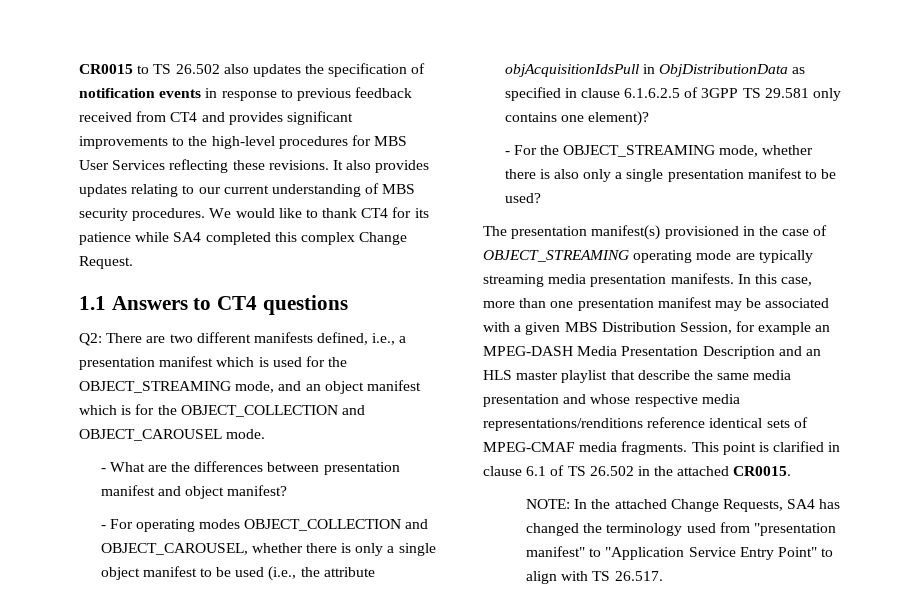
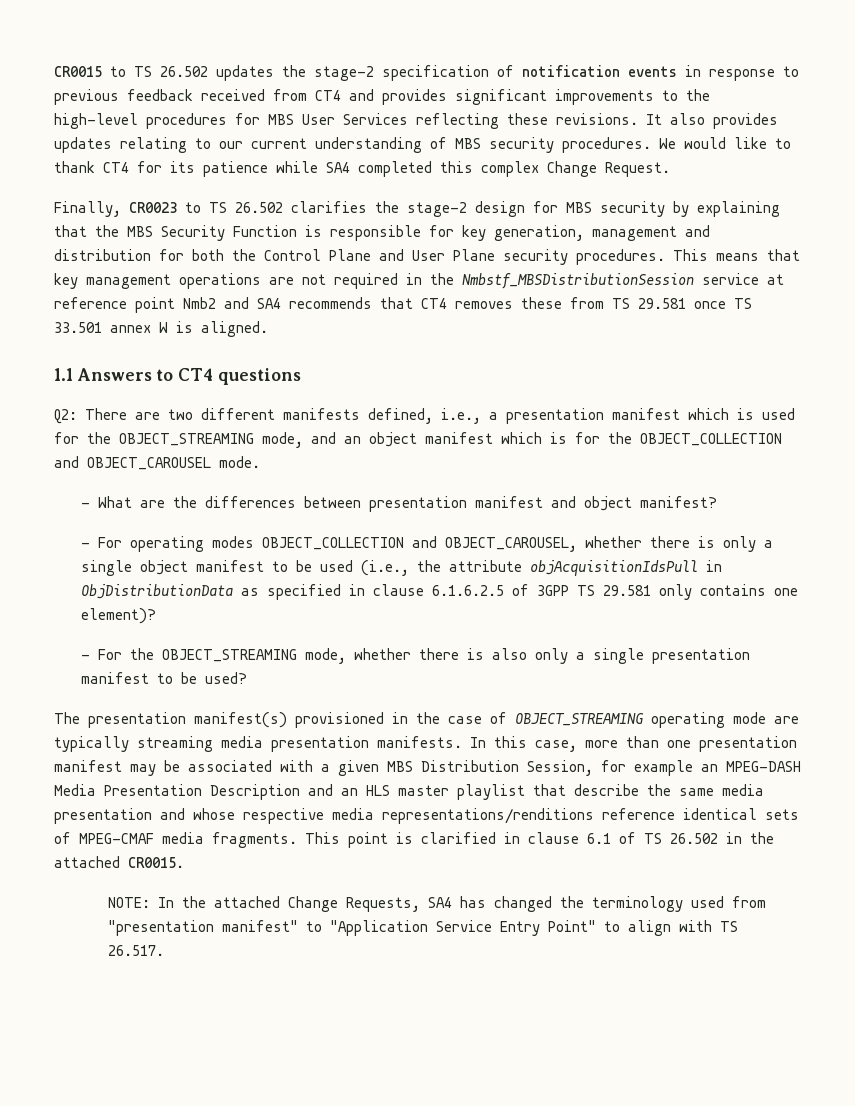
[223,64,249,74] also -> (208, 71) none
(325, 69) none -> [314,66,374,81] stage-2
(133, 262) none -> [54,201,780,217] [54,225,710,241] [54,249,800,265] [54,273,784,289] [54,297,752,313] [54,321,268,337] // Finally, CR0023 to TS 26.502 clarifies the stage-2 design for MBS security by explaining that the MBS Security Function is responsible for key generation, management and distribution for both the Control Plane and User Plane security procedures. This means that key management operations are not required in the Nmbstf_MBSDistributionSession service at reference point Nmb2 and SA4 recommends that CT4 removes these from TS 29.581 once TS 33.501 annex W is aligned.

